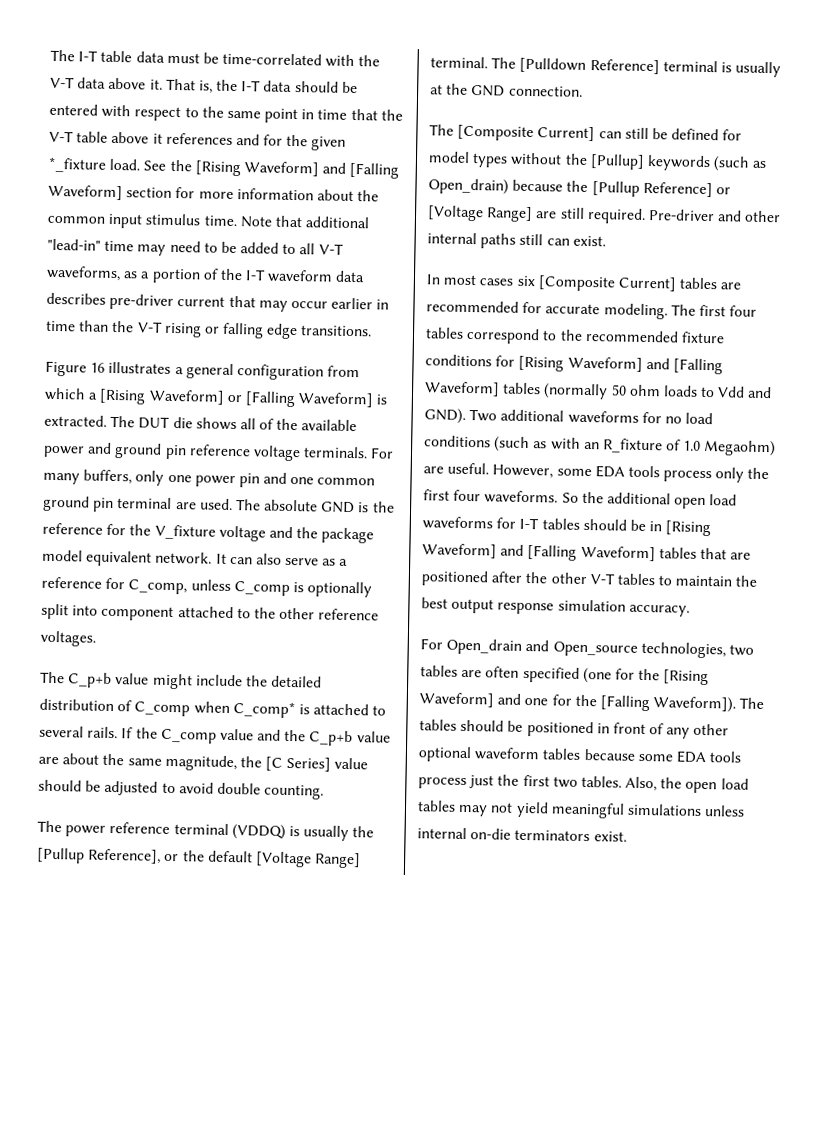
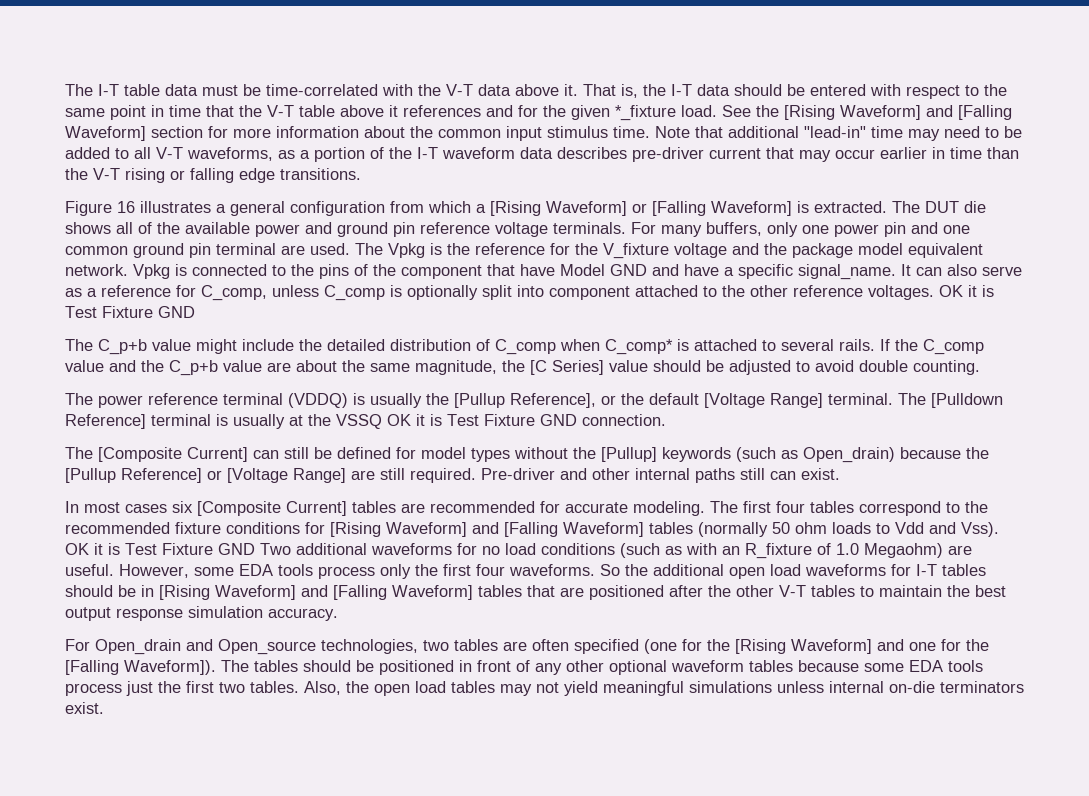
[264,499,356,514] absolute GND -> [388,243,425,258] Vpkg
(213, 558) none -> [133,264,896,280] Vpkg is connected to the pins of the component that have Model GND and have a specific signal_name.
(96, 638) none -> [939,285,994,297] [65,306,195,318] OK it is Test Fixture GND
(469, 89) none -> [336,414,535,429] VSSQ OK it is Test Fixture
[424,408,466,424] GND). -> [961,522,999,537] [65,543,255,555] Vss). OK it is Test Fixture GND

